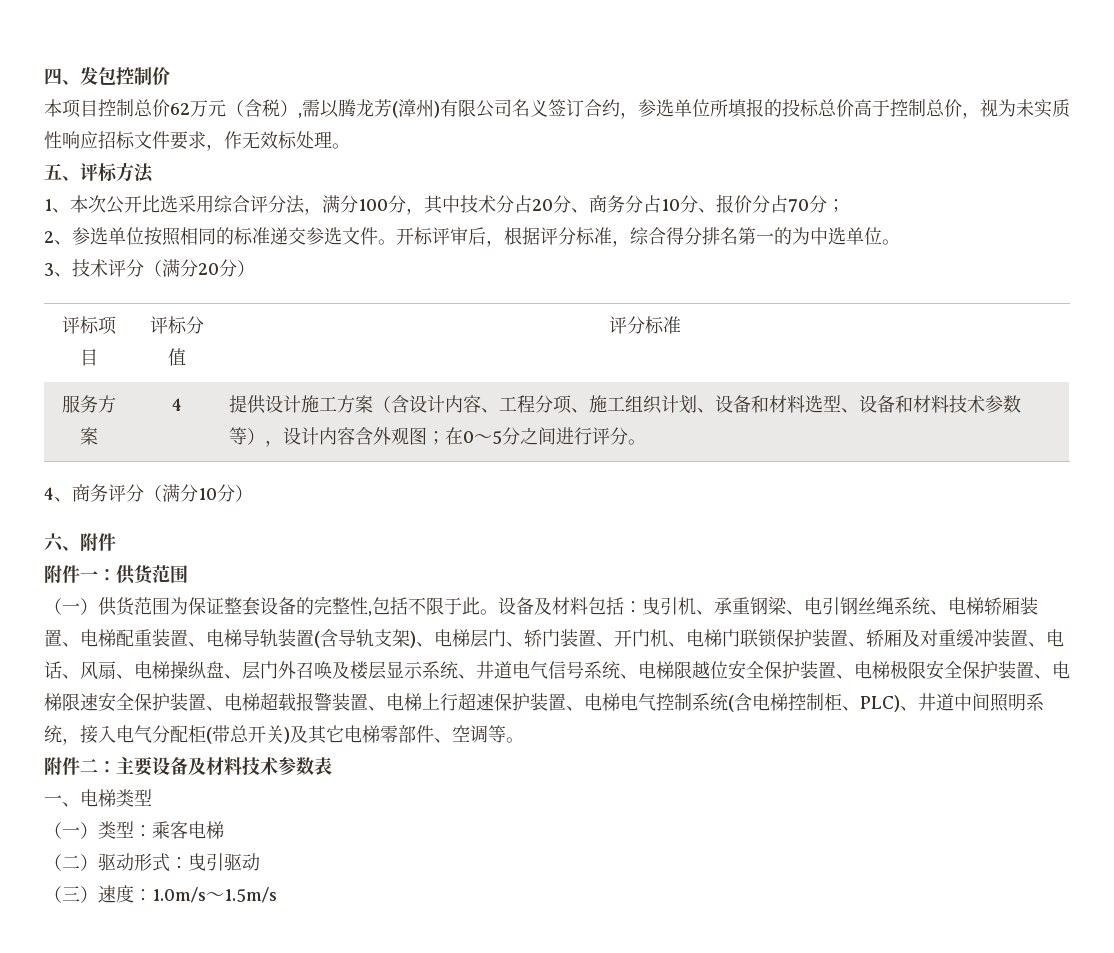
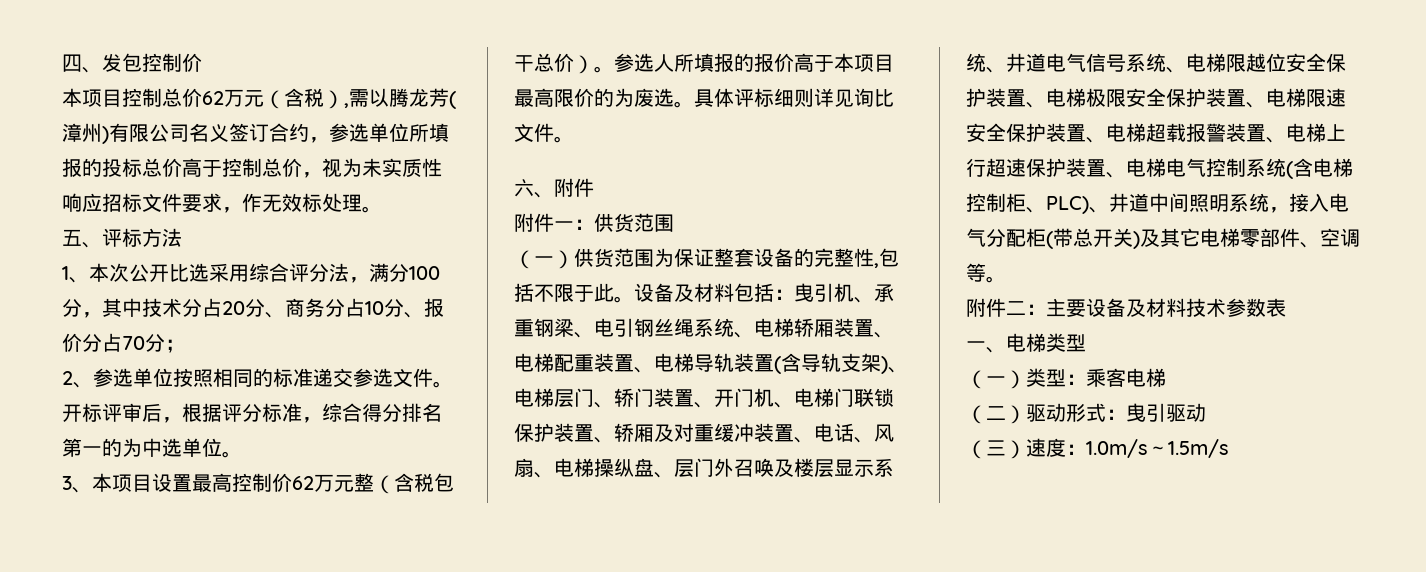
[72,259,255,277] [61,316,117,335] [79,349,98,366] [149,316,204,334] [167,348,186,366] [609,316,681,334] [61,395,116,413] [79,427,98,445] [171,398,182,411] [229,395,1022,414] [229,427,647,447] [44,484,253,502] 技术评分（满分20分） // 评标项目 | 评标分值 | 评分标准 // 服务方案 | 4 | 提供设计施工方案（含设计内容、工程分项、施工组织计划、设备和材料选型、设备和材料技术参数等），设计内容含外观图；在0～5分之间进行评分。 // 4、商务评分（满分10分） -> [92,473,454,494] [514,53,894,74] [514,88,894,108] [514,123,574,143] 本项目设置最高控制价62万元整（含税包干总价）。参选人所填报的报价高于本项目最高限价的为废选。具体评标细则详见询比文件。

